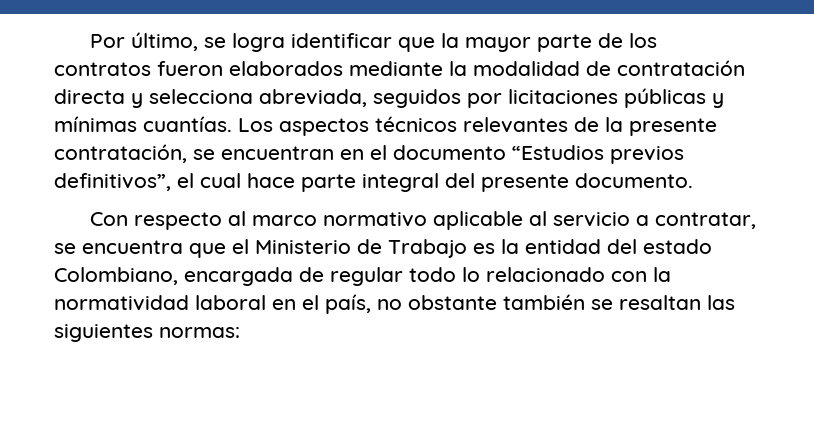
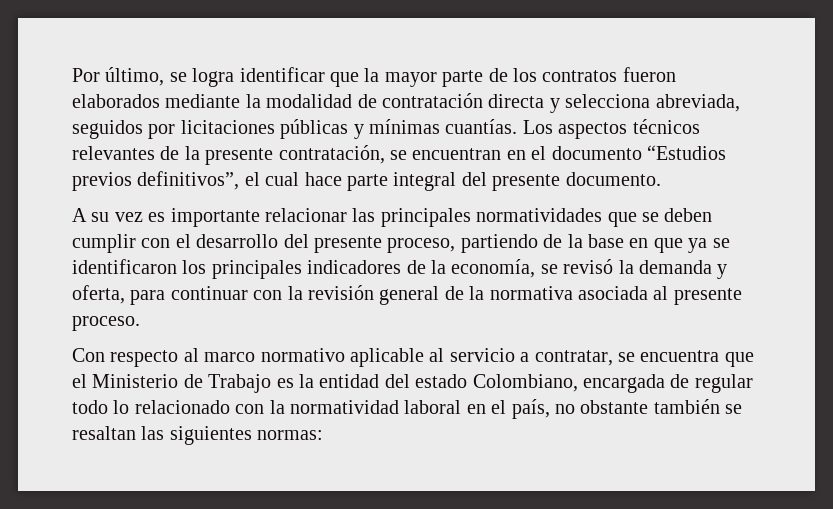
(693, 180) none -> [72,208,713,227] [72,234,730,253] [72,259,728,279] [72,285,742,305] [72,316,140,331] // A su vez es importante relacionar las principales normatividades que se deben cumplir con el desarrollo del presente proceso, partiendo de la base en que ya se identificaron los principales indicadores de la economía, se revisó la demanda y oferta, para continuar con la revisión general de la normativa asociada al presente proceso.

